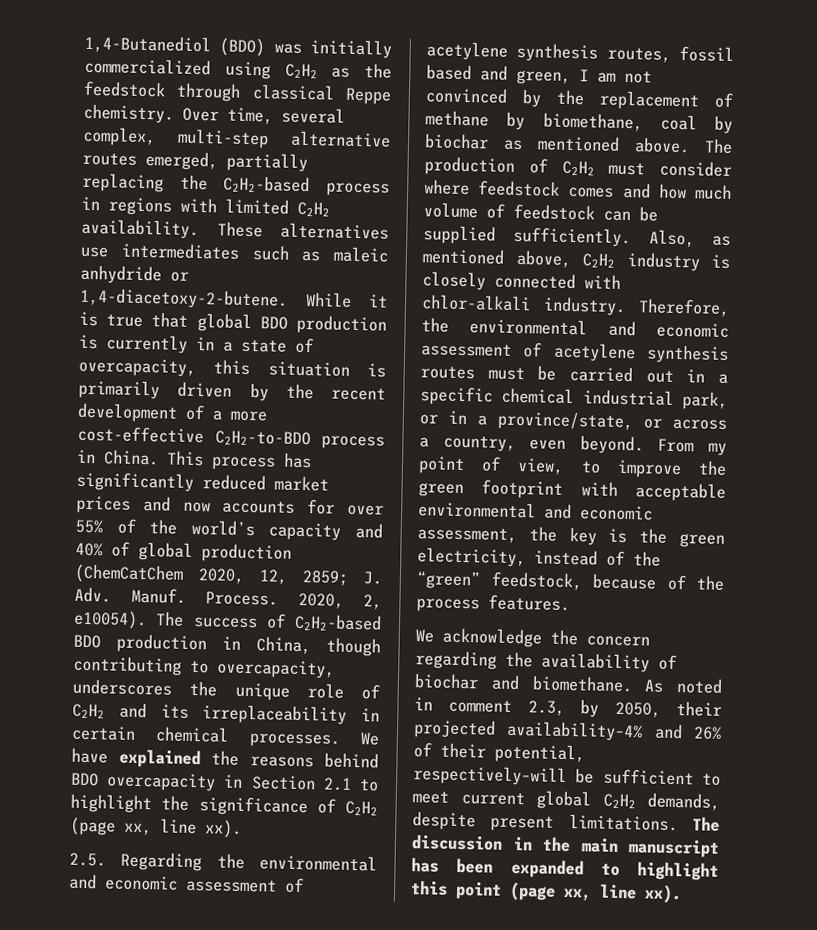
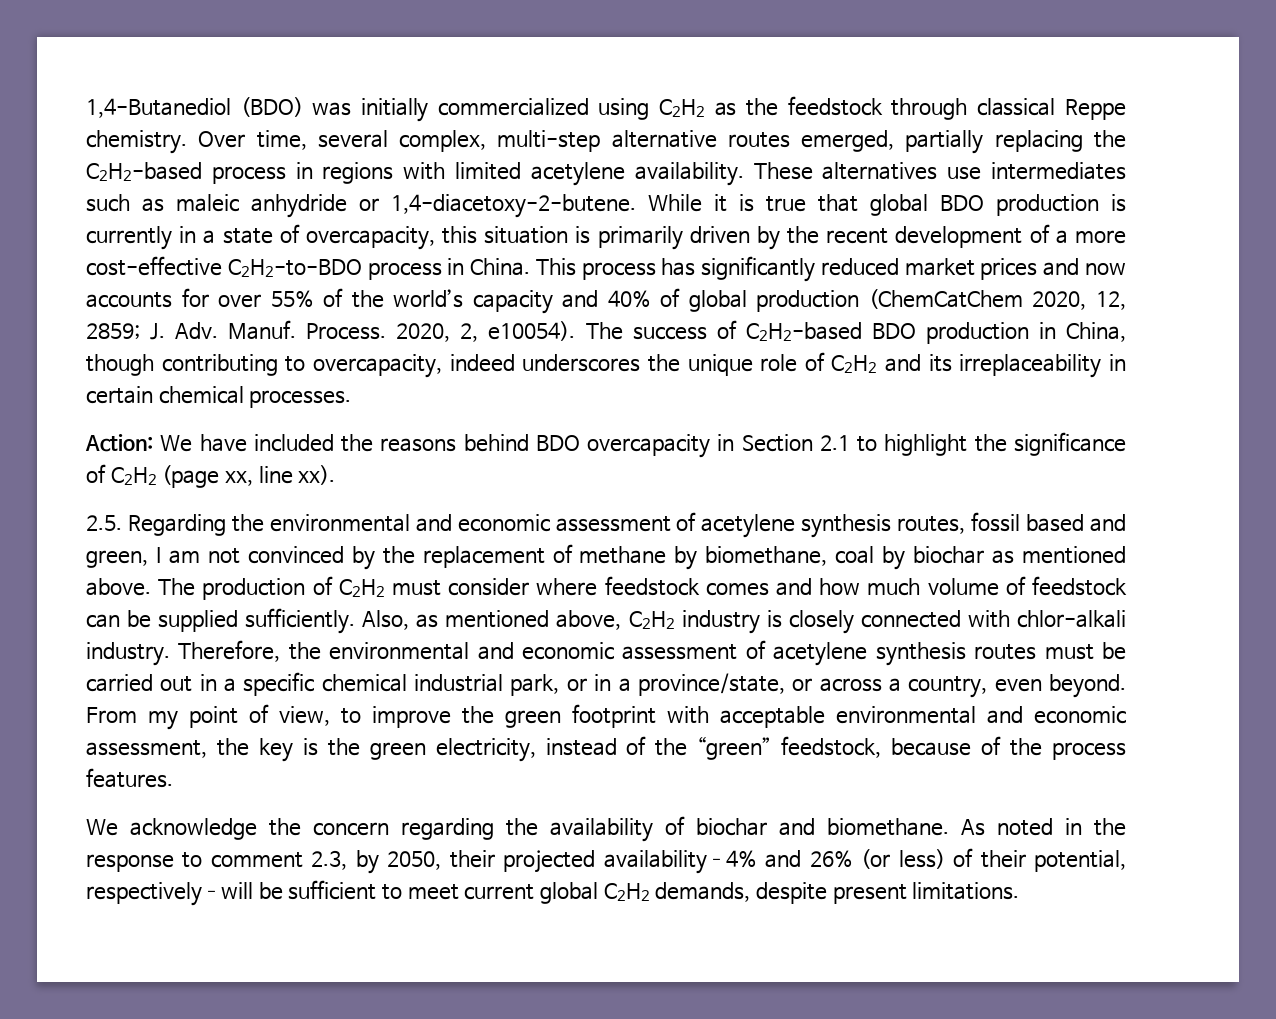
[297,201,330,217] C2H2 -> [530,162,625,186] acetylene
(335, 669) none -> [449,354,515,372] indeed
(340, 740) none -> [85,434,153,452] // Action:
[118,748,201,769] explained -> [253,434,334,452] included
(433, 704) none -> [1094,818,1127,836] [86,852,203,872] the response to
(722, 733) none -> [861,849,945,869] (or less)
[692,816,720,832] [411,834,720,858] [411,857,719,881] [410,880,682,904] The discussion in the main manuscript has been expanded to highlight this point (page xx, line xx). -> (1020, 891) none

